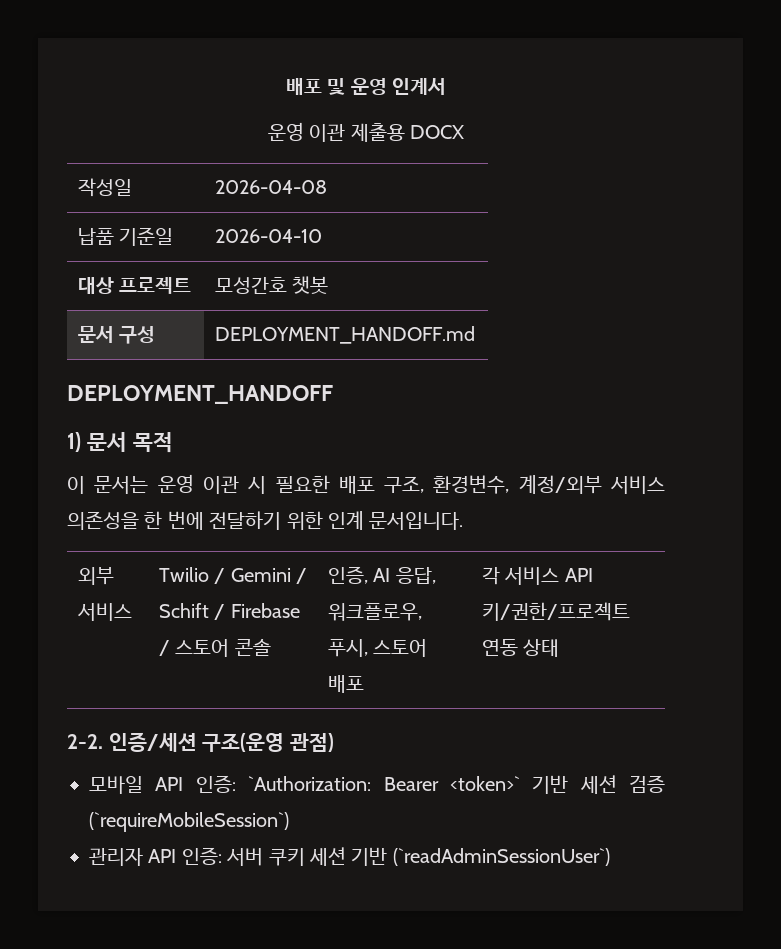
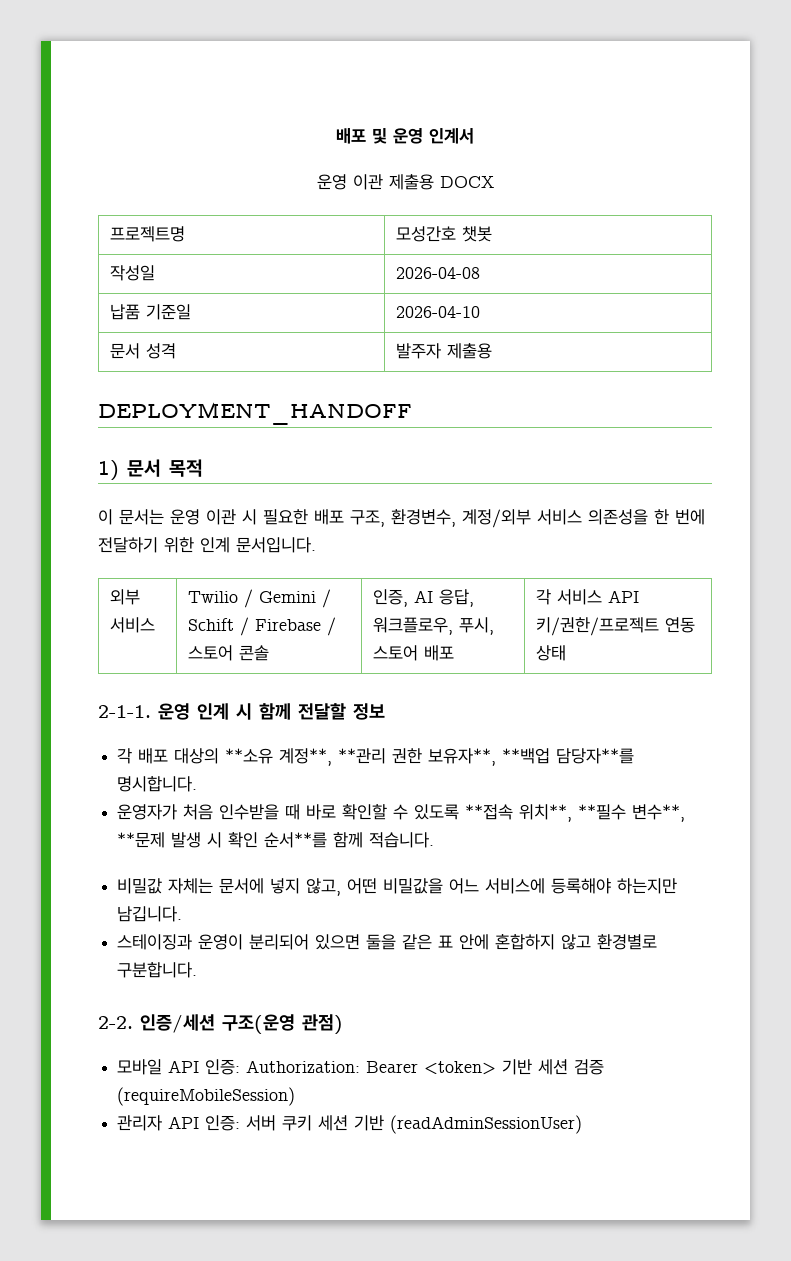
(465, 132) none -> [110,226,186,242] [396,226,493,242] // 프로젝트명 | 모성간호 챗봇
[77,277,192,294] [214,276,329,294] [77,326,156,344] [214,326,475,344] 대상 프로젝트 | 모성간호 챗봇 // 문서 구성 | DEPLOYMENT_HANDOFF.md -> [110,343,177,359] [396,343,493,359] 문서 성격 | 발주자 제출용
(560, 648) none -> [98,703,385,720] [117,748,635,766] [117,776,198,792] [117,804,686,822] [117,832,435,848] [117,878,678,896] [117,906,183,922] [117,934,658,950] [117,962,198,978] // 2-1-1. 운영 인계 시 함께 전달할 정보 // 각 배포 대상의 **소유 계정**, **관리 권한 보유자**, **백업 담당자**를 명시합니다. // 운영자가 처음 인수받을 때 바로 확인할 수 있도록 **접속 위치**, **필수 변수**, **문제 발생 시 확인 순서**를 함께 적습니다. // 비밀값 자체는 문서에 넣지 않고, 어떤 비밀값을 어느 서비스에 등록해야 하는지만 남깁니다. // 스테이징과 운영이 분리되어 있으면 둘을 같은 표 안에 혼합하지 않고 환경별로 구분합니다.
[248,776,520,791] `Authorization: Bearer <token>` -> [246,1060,497,1075] Authorization: Bearer <token>
[89,812,289,832] (`requireMobileSession`) -> [117,1087,296,1106] (requireMobileSession)
[392,848,610,866] (`readAdminSessionUser`) -> [390,1115,583,1134] (readAdminSessionUser)

